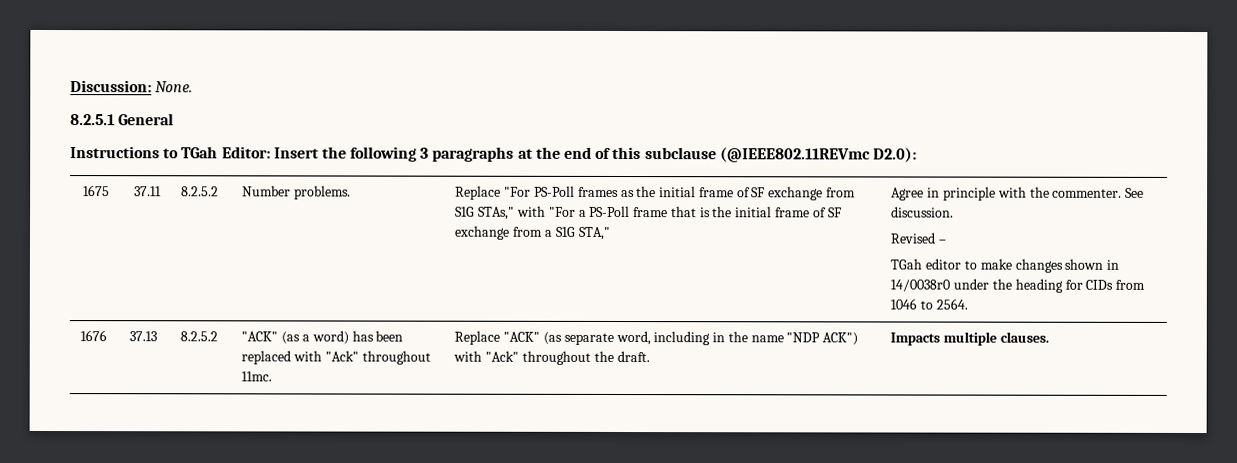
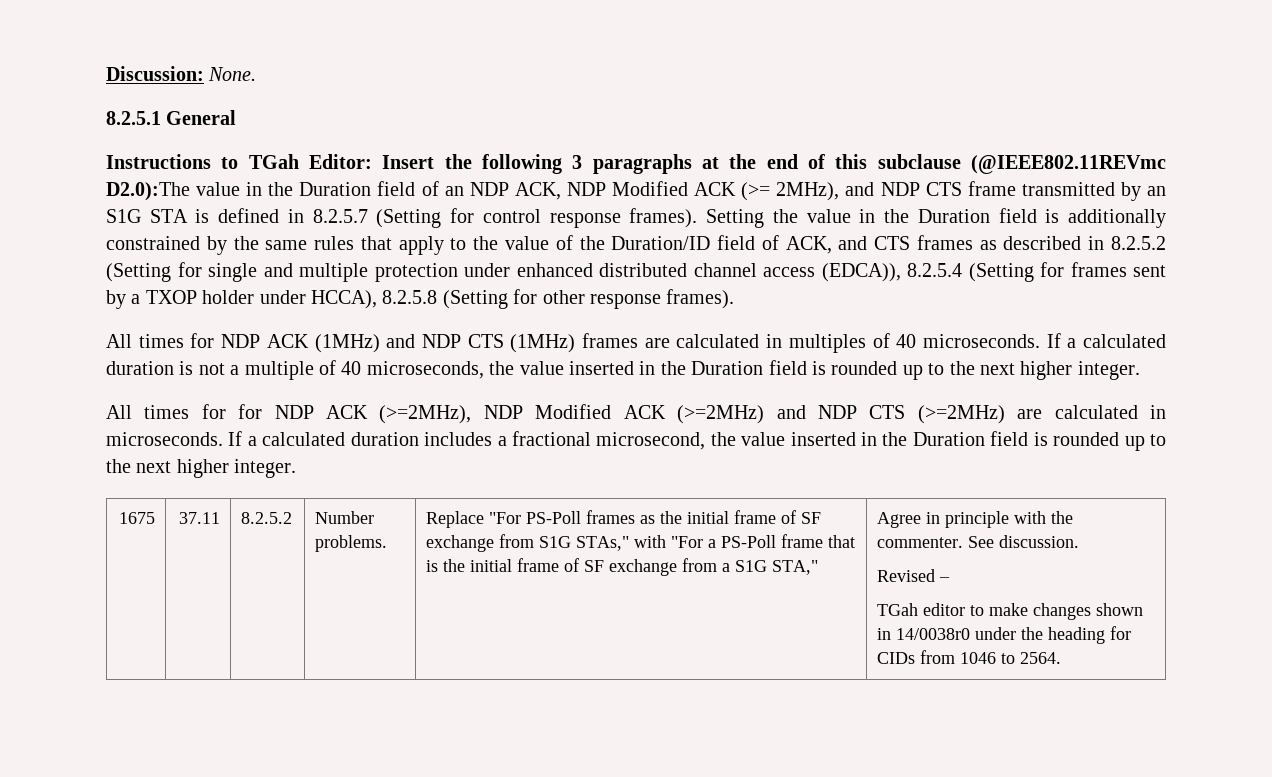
[872,147,917,163] D2.0): -> [106,181,1166,201] [106,208,1166,228] [106,235,1166,255] [106,262,1166,282] [106,289,735,309] [106,333,1167,353] [106,360,1140,380] [106,404,1166,424] [106,431,1167,451] [106,459,297,478] D2.0):The value in the Duration field of an NDP ACK, NDP Modified ACK (>= 2MHz), and NDP CTS frame transmitted by an S1G STA is defined in 8.2.5.7 (Setting for control response frames). Setting the value in the Duration field is additionally constrained by the same rules that apply to the value of the Duration/ID field of ACK, and CTS frames as described in 8.2.5.2 (Setting for single and multiple protection under enhanced distributed channel access (EDCA)), 8.2.5.4 (Setting for frames sent by a TXOP holder under HCCA), 8.2.5.8 (Setting for other response frames). // All times for NDP ACK (1MHz) and NDP CTS (1MHz) frames are calculated in multiples of 40 microseconds. If a calculated duration is not a multiple of 40 microseconds, the value inserted in the Duration field is rounded up to the next higher integer. // All times for for NDP ACK (>=2MHz), NDP Modified ACK (>=2MHz) and NDP CTS (>=2MHz) are calculated in microseconds. If a calculated duration includes a fractional microsecond, the value inserted in the Duration field is rounded up to the next higher integer.
[80,330,108,342] [129,331,158,342] [180,331,219,342] [241,330,404,345] [241,350,431,365] [241,371,273,382] [454,330,859,346] [453,350,650,365] [890,331,1049,346] // 1676 | 37.13 | 8.2.5.2 | "ACK" (as a word) has been replaced with "Ack" throughout 11mc. | Replace "ACK" (as separate word, including in the name "NDP ACK") with "Ack" throughout the draft. | Impacts multiple clauses. -> (1062, 658) none

